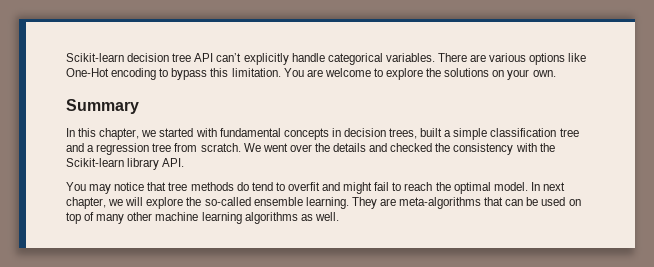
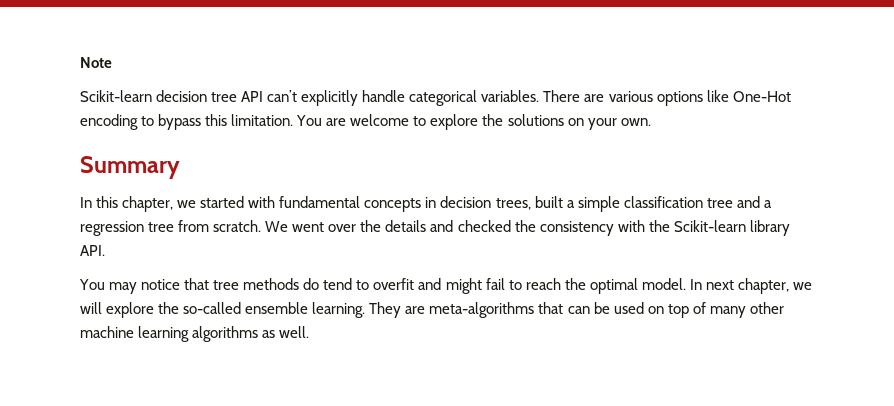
(66, 57) none -> [80,57,112,68] Note //

